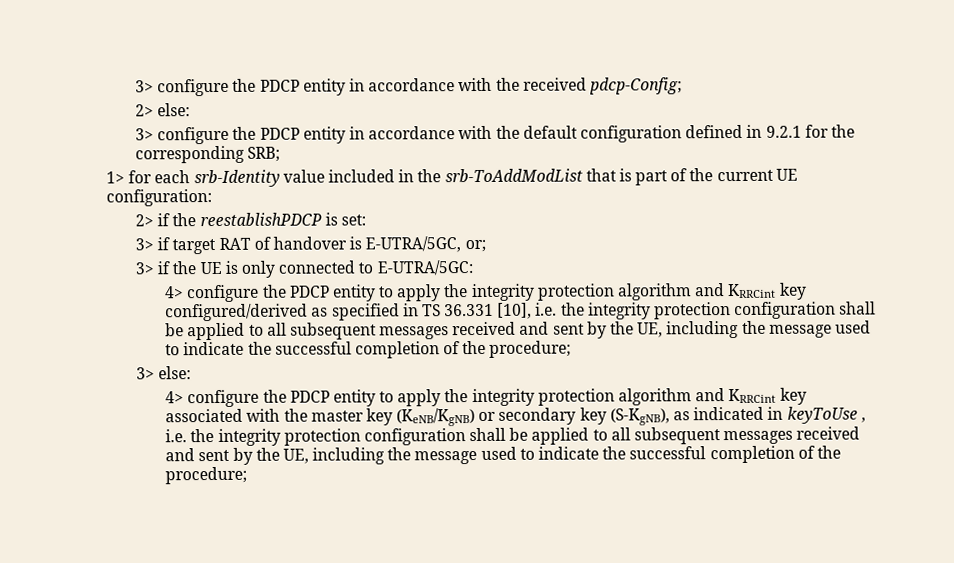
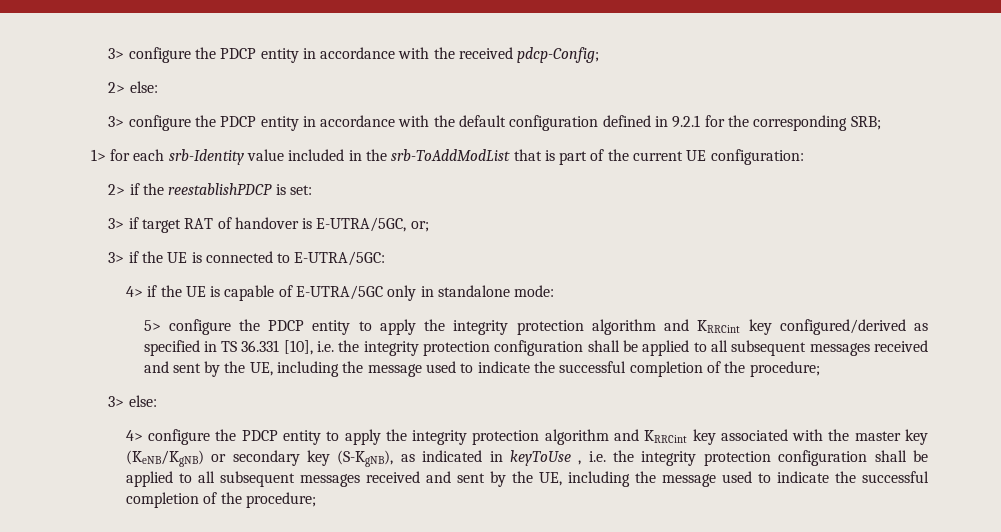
[241,260,276,278] only -> (202, 257) none
(185, 292) none -> [147,285,555,301] [143,320,161,331] if the UE is capable of E-UTRA/5GC only in standalone mode: // 5>

